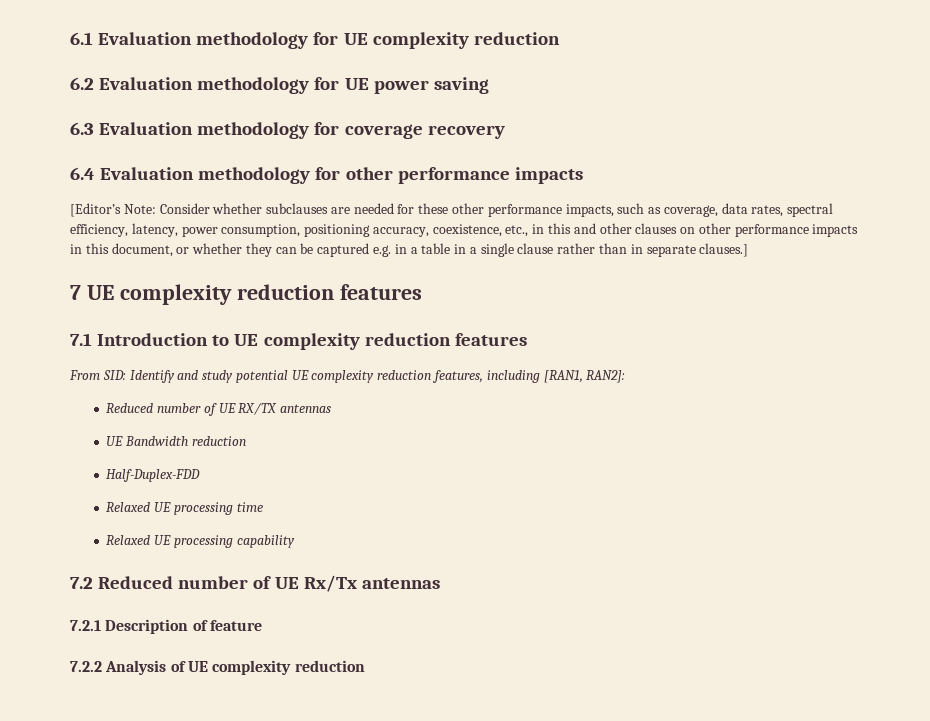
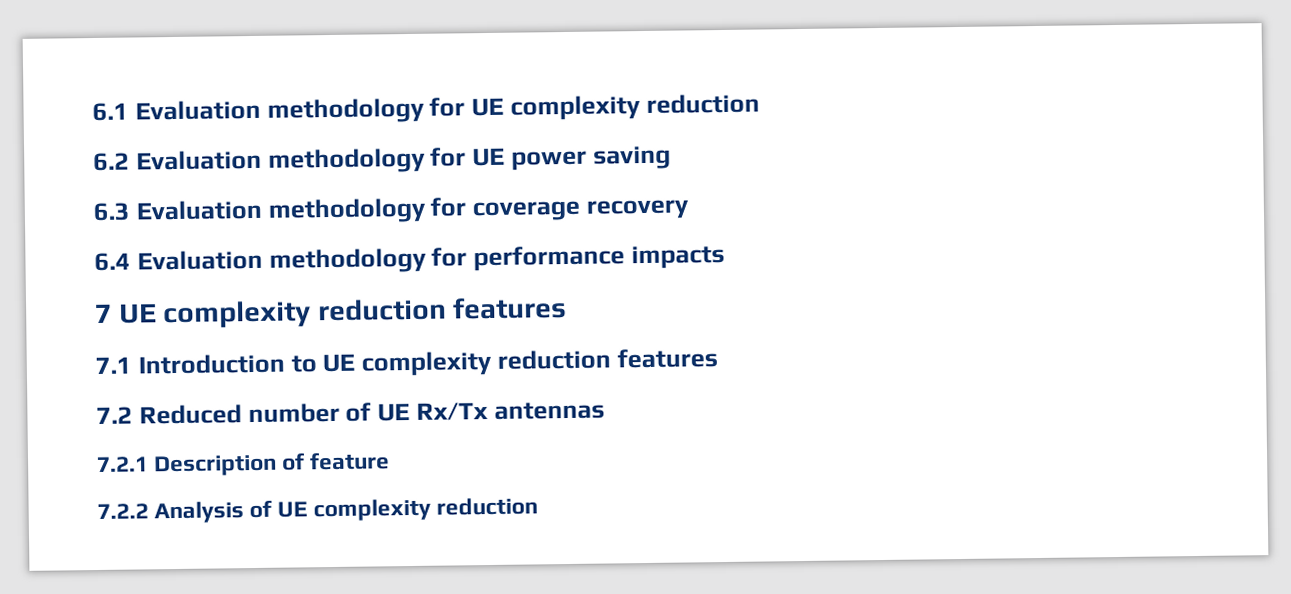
[345,167,583,184] [70,203,834,217] [70,223,859,237] [70,243,749,257] other performance impacts // [Editor’s Note: Consider whether subclauses are needed for these other performance impacts, such as coverage, data rates, spectral efficiency, latency, power consumption, positioning accuracy, coexistence, etc., in this and other clauses on other performance impacts in this document, or whether they can be captured e.g. in a table in a single clause rather than in separate clauses.] -> [473,244,725,272] performance impacts
[69,370,626,383] [106,403,332,416] [106,436,246,446] [106,469,201,482] [106,502,263,515] [106,535,295,548] // From SID: Identify and study potential UE complexity reduction features, including [RAN1, RAN2]: // Reduced number of UE RX/TX antennas // UE Bandwidth reduction // Half-Duplex-FDD // Relaxed UE processing time // Relaxed UE processing capability -> (718, 358) none

